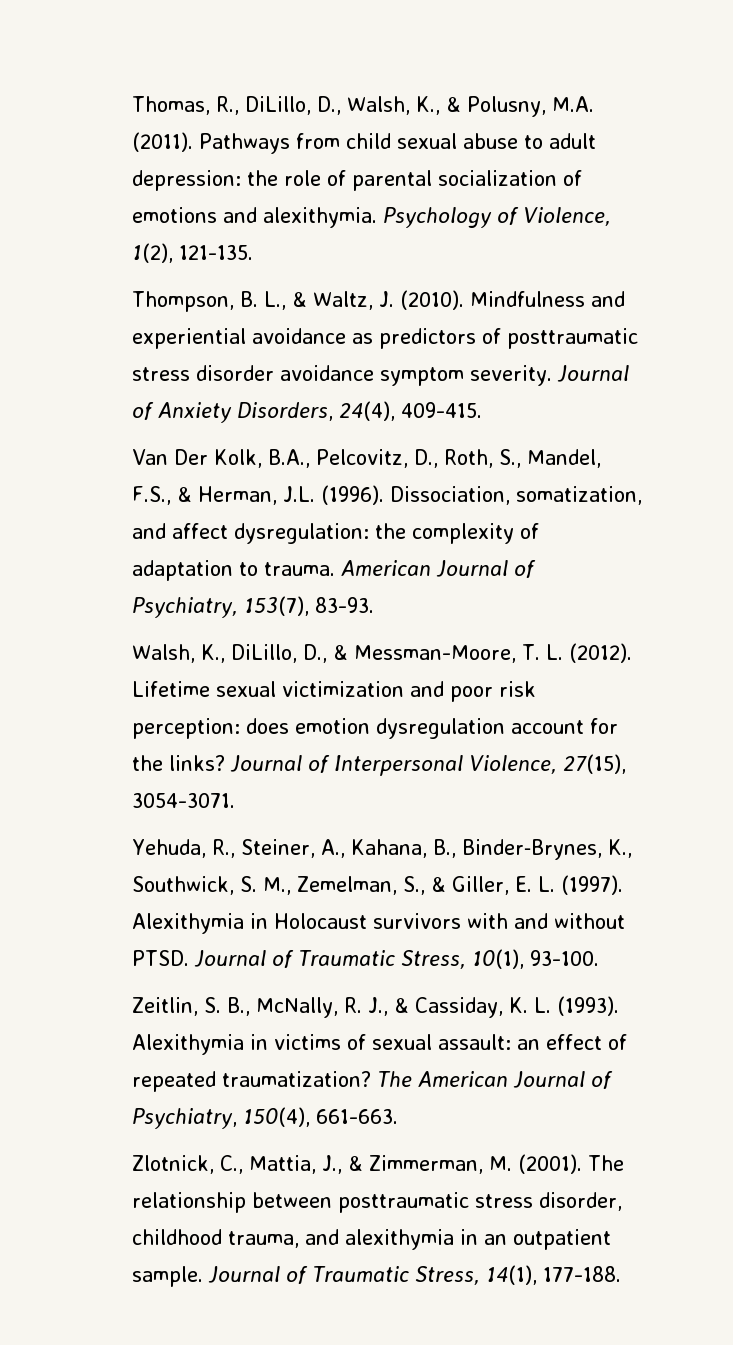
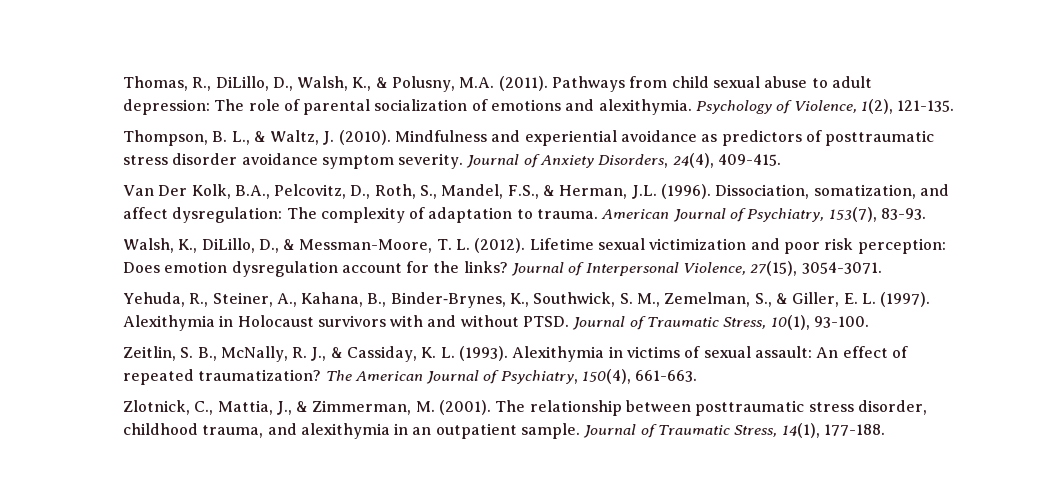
[247,170,279,186] the -> [214,99,245,111] The
[375,523,407,539] the -> [286,207,317,219] The
[246,718,290,734] does -> [122,262,160,273] Does
[517,1039,541,1050] an -> [816,347,839,358] An

